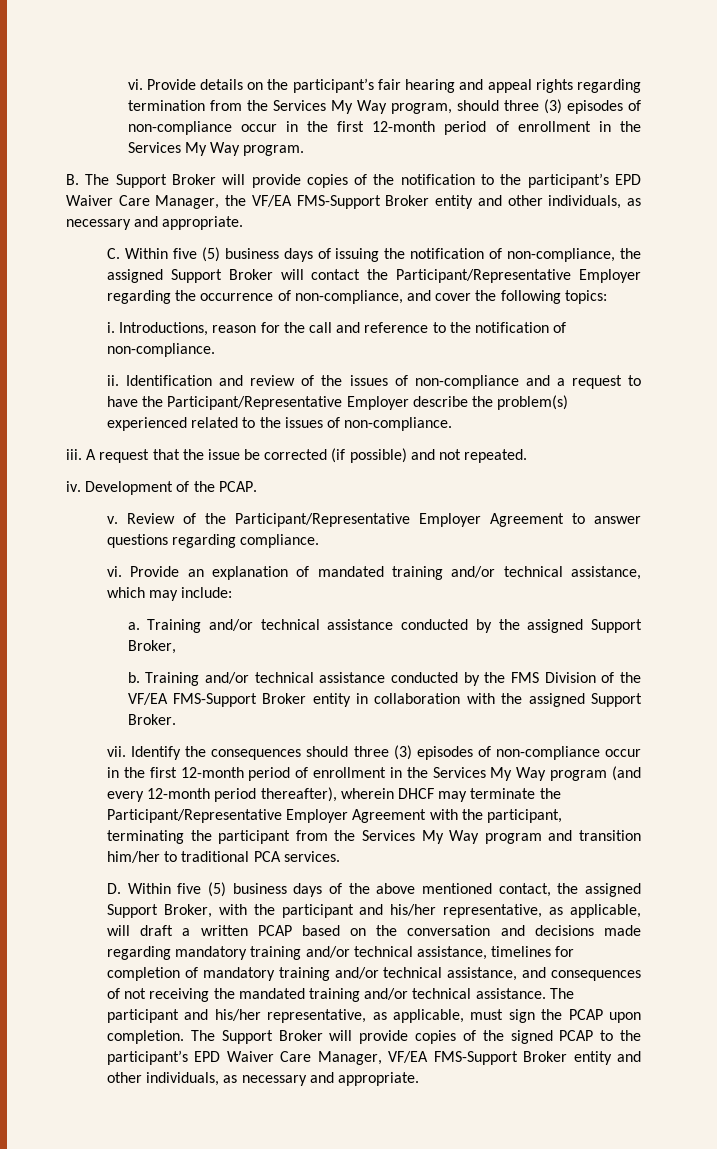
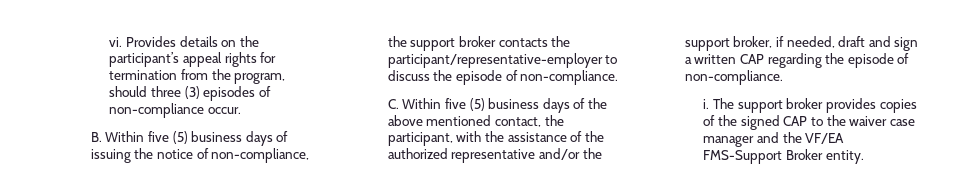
[127,79,196,90] vi. Provide -> [109,36,177,47] vi. Provides
[377,79,484,93] fair hearing and -> (180, 59) none
[576,79,641,93] regarding -> [260,52,277,63] for
[272,100,387,114] Services My Way -> (231, 74) none
[240,121,641,135] [127,142,305,156] [66,173,642,188] [66,195,642,209] [66,216,244,230] [107,248,121,259] occur in the first 12-month period of enrollment in the Services My Way program. // B. The Support Broker will provide copies of the notification to the participant’s EPD Waiver Care Manager, the VF/EA FMS-Support Broker entity and other individuals, as necessary and appropriate. // C. -> [208,107,242,114] [90,132,102,142] occur. // B.
[410,248,485,259] notification -> [156,149,193,159] notice
[107,269,641,283] [107,290,607,304] [107,322,567,336] [107,343,216,357] [107,375,641,389] [107,395,569,410] [107,417,453,431] [66,448,528,463] [66,481,257,495] [107,513,641,527] [107,534,320,548] [107,566,642,580] [107,587,233,601] [127,619,642,633] [127,640,176,654] [127,672,641,686] [127,693,642,707] [127,714,176,725] [107,745,641,760] [107,766,641,781] [107,787,561,802] [107,809,562,823] [107,830,641,844] [107,851,340,863] [107,883,122,894] assigned Support Broker will contact the Participant/Representative Employer regarding the occurrence of non-compliance, and cover the following topics: // i. Introductions, reason for the call and reference to the notification of non-compliance. // ii. Identification and review of the issues of non-compliance and a request to have the Participant/Representative Employer describe the problem(s) experienced related to the issues of non-compliance. // iii. A request that the issue be corrected (if possible) and not repeated. // iv. Development of the PCAP. // v. Review of the Participant/Representative Employer Agreement to answer questions regarding compliance. // vi. Provide an explanation of mandated training and/or technical assistance, which may include: // a. Training and/or technical assistance conducted by the assigned Support Broker, // b. Training and/or technical assistance conducted by the FMS Division of the VF/EA FMS-Support Broker entity in collaboration with the assigned Support Broker. // vii. Identify the consequences should three (3) episodes of non-compliance occur in the first 12-month period of enrollment in the Services My Way program (and every 12-month period thereafter), wherein DHCF may terminate the Participant/Representative Employer Agreement with the participant, terminating the participant from the Services My Way program and transition him/her to traditional PCA services. // D. -> [410,36,571,51] [387,53,618,68] [387,70,619,85] [387,99,399,109] support broker contacts the participant/representative-employer to discuss the episode of non-compliance. // C.
[585,883,642,897] [107,904,642,918] [107,925,641,936] [107,946,575,960] [107,967,641,981] [107,988,574,1002] [107,1009,641,1023] [107,1030,409,1044] assigned Support Broker, with the participant and his/her representative, as applicable, will draft a written PCAP based on the conversation and decisions made regarding mandatory training and/or technical assistance, timelines for completion of mandatory training and/or technical assistance, and consequences of not receiving the mandated training and/or technical assistance. The participant and his/her representative, as applicable, must sign the PCAP upon completion. The Support Broker will provide -> [387,131,604,146] [387,148,602,163] [684,36,919,51] [684,53,910,68] [684,70,783,85] [703,98,876,113] participant, with the assistance of the authorized representative and/or the support broker, if needed, draft and sign a written CAP regarding the episode of non-compliance. // i. The support broker provides
[559,1030,641,1041] [107,1050,641,1065] [107,1072,419,1086] PCAP to the participant’s EPD Waiver Care Manager, VF/EA FMS-Support Broker entity and other individuals, as necessary and appropriate. -> [783,115,915,126] [703,132,845,147] [703,149,864,164] CAP to the waiver case manager and the VF/EA FMS-Support Broker entity.

